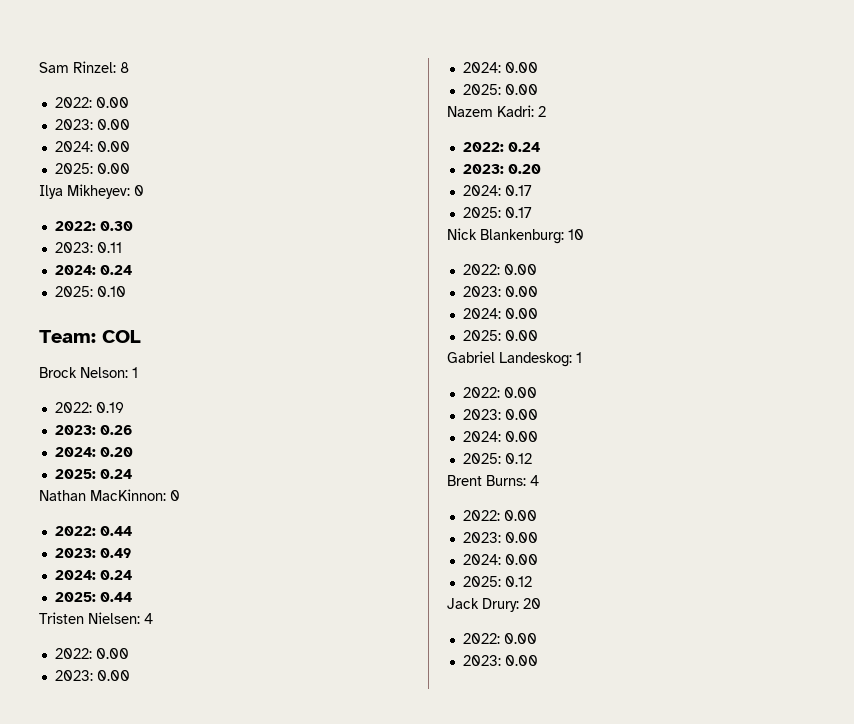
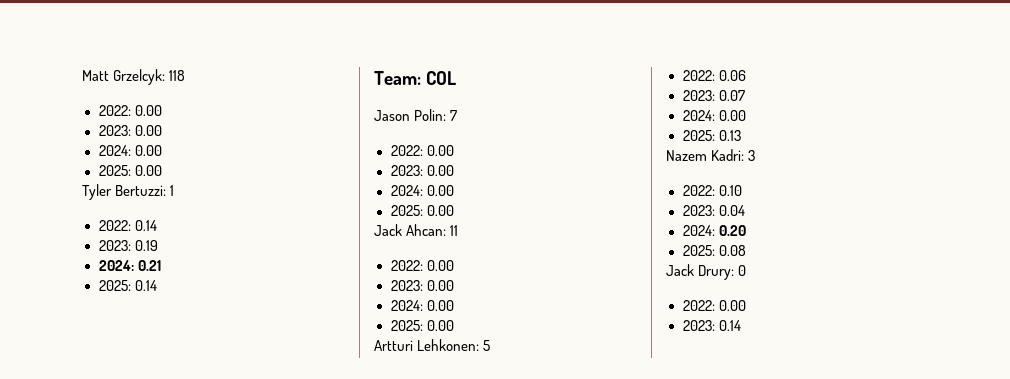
[39,61,129,73] [54,97,129,108] [54,119,130,130] [54,141,130,152] [54,163,130,174] [39,184,144,199] [54,221,133,231] [54,242,122,253] [54,265,132,275] [54,286,126,297] Sam Rinzel: 8 // 2022: 0.00 // 2023: 0.00 // 2024: 0.00 // 2025: 0.00 // Ilya Mikheyev: 0 // 2022: 0.30 // 2023: 0.11 // 2024: 0.24 // 2025: 0.10 -> [82,69,186,85] [98,105,162,116] [98,125,162,136] [98,145,162,156] [98,165,162,176] [82,184,175,200] [98,220,157,231] [98,240,158,251] [98,260,161,271] [98,280,157,291] Matt Grzelcyk: 118 // 2022: 0.00 // 2023: 0.00 // 2024: 0.00 // 2025: 0.00 // Tyler Bertuzzi: 1 // 2022: 0.14 // 2023: 0.19 // 2024: 0.21 // 2025: 0.14
[39,367,138,378] [54,402,124,413] [54,425,132,435] [54,447,133,457] [54,469,132,479] [39,489,180,501] [54,526,132,536] [54,548,131,558] [54,570,132,580] [54,592,132,602] [39,612,153,624] [54,648,129,659] [54,670,130,681] [462,62,538,73] [462,84,538,95] [447,105,546,117] [462,142,540,152] [462,164,541,174] [462,185,532,196] [462,207,532,218] [447,228,584,244] [462,264,537,275] [462,286,538,297] [462,308,538,319] [462,330,538,341] [447,351,582,367] [462,387,537,398] [462,409,538,420] [462,431,538,442] [462,453,532,464] [447,475,539,486] [462,510,537,521] [462,532,538,543] [462,554,538,565] [462,576,532,587] [447,598,541,612] [462,633,537,644] [462,655,538,666] Brock Nelson: 1 // 2022: 0.19 // 2023: 0.26 // 2024: 0.20 // 2025: 0.24 // Nathan MacKinnon: 0 // 2022: 0.44 // 2023: 0.49 // 2024: 0.24 // 2025: 0.44 // Tristen Nielsen: 4 // 2022: 0.00 // 2023: 0.00 // 2024: 0.00 // 2025: 0.00 // Nazem Kadri: 2 // 2022: 0.24 // 2023: 0.20 // 2024: 0.17 // 2025: 0.17 // Nick Blankenburg: 10 // 2022: 0.00 // 2023: 0.00 // 2024: 0.00 // 2025: 0.00 // Gabriel Landeskog: 1 // 2022: 0.00 // 2023: 0.00 // 2024: 0.00 // 2025: 0.12 // Brent Burns: 4 // 2022: 0.00 // 2023: 0.00 // 2024: 0.00 // 2025: 0.12 // Jack Drury: 20 // 2022: 0.00 // 2023: 0.00 -> [374,109,458,121] [390,145,454,156] [390,165,454,176] [390,185,454,196] [390,205,454,216] [374,224,459,236] [390,260,454,271] [390,280,454,291] [390,300,454,311] [390,320,454,331] [374,339,491,351] [682,70,746,81] [682,90,745,101] [682,110,746,121] [682,130,741,141] [666,149,756,161] [682,185,742,196] [682,205,745,216] [682,225,746,236] [682,245,746,256] [666,264,747,280] [682,300,746,311] [682,320,741,331] Jason Polin: 7 // 2022: 0.00 // 2023: 0.00 // 2024: 0.00 // 2025: 0.00 // Jack Ahcan: 11 // 2022: 0.00 // 2023: 0.00 // 2024: 0.00 // 2025: 0.00 // Artturi Lehkonen: 5 // 2022: 0.06 // 2023: 0.07 // 2024: 0.00 // 2025: 0.13 // Nazem Kadri: 3 // 2022: 0.10 // 2023: 0.04 // 2024: 0.20 // 2025: 0.08 // Jack Drury: 0 // 2022: 0.00 // 2023: 0.14

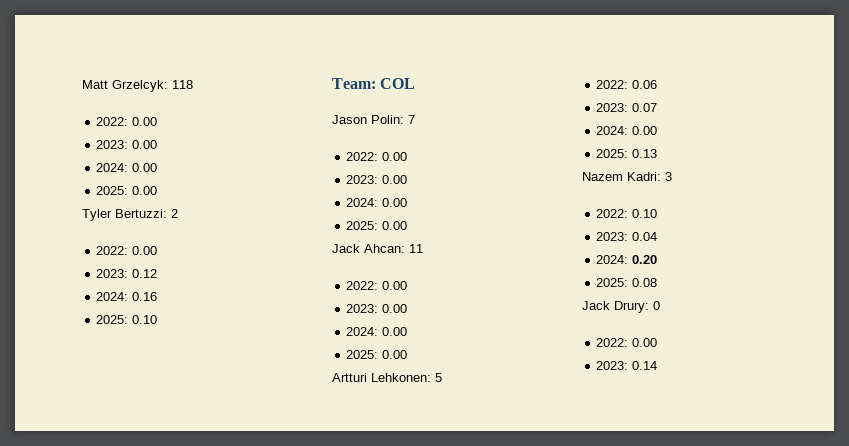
[170,185,175,196] [98,220,157,231] [98,240,158,251] [98,260,161,271] [98,280,157,291] 1 // 2022: 0.14 // 2023: 0.19 // 2024: 0.21 // 2025: 0.14 -> [171,209,178,218] [96,246,158,255] [96,269,158,278] [96,292,158,301] [96,315,158,324] 2 // 2022: 0.00 // 2023: 0.12 // 2024: 0.16 // 2025: 0.10

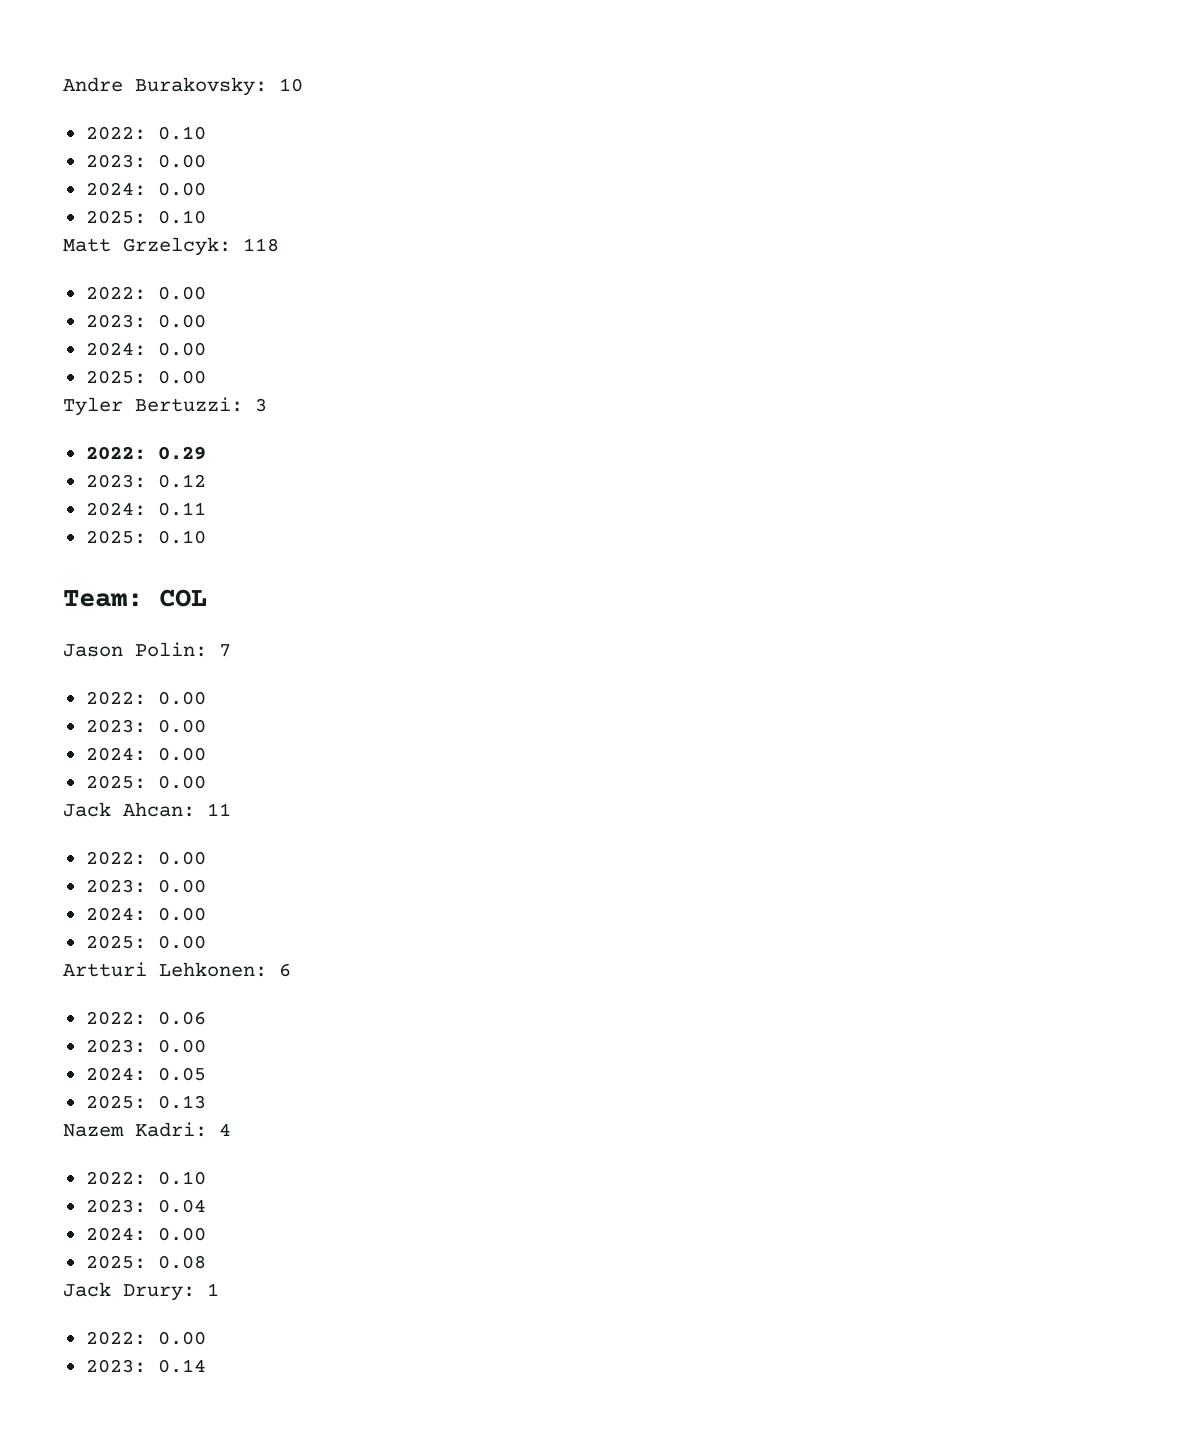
(82, 84) none -> [63,77,303,96] [85,126,206,140] [85,154,206,168] [85,182,206,196] [85,210,206,224] Andre Burakovsky: 10 // 2022: 0.10 // 2023: 0.00 // 2024: 0.00 // 2025: 0.10 //
[171,209,178,218] [96,246,158,255] 2 // 2022: 0.00 -> [255,398,267,412] [85,446,206,460] 3 // 2022: 0.29
[132,292,158,301] 0.16 -> [157,502,206,516] 0.11
[435,373,442,382] 5 -> [279,963,291,977] 6
[632,103,658,112] [596,126,658,135] 0.07 // 2024: 0.00 -> [157,1039,206,1053] [85,1067,206,1081] 0.00 // 2024: 0.05
[665,172,672,181] 3 -> [219,1123,231,1136] 4
[632,255,658,264] 0.20 -> [157,1227,206,1241] 0.00
[653,301,660,310] 0 -> [207,1283,219,1296] 1

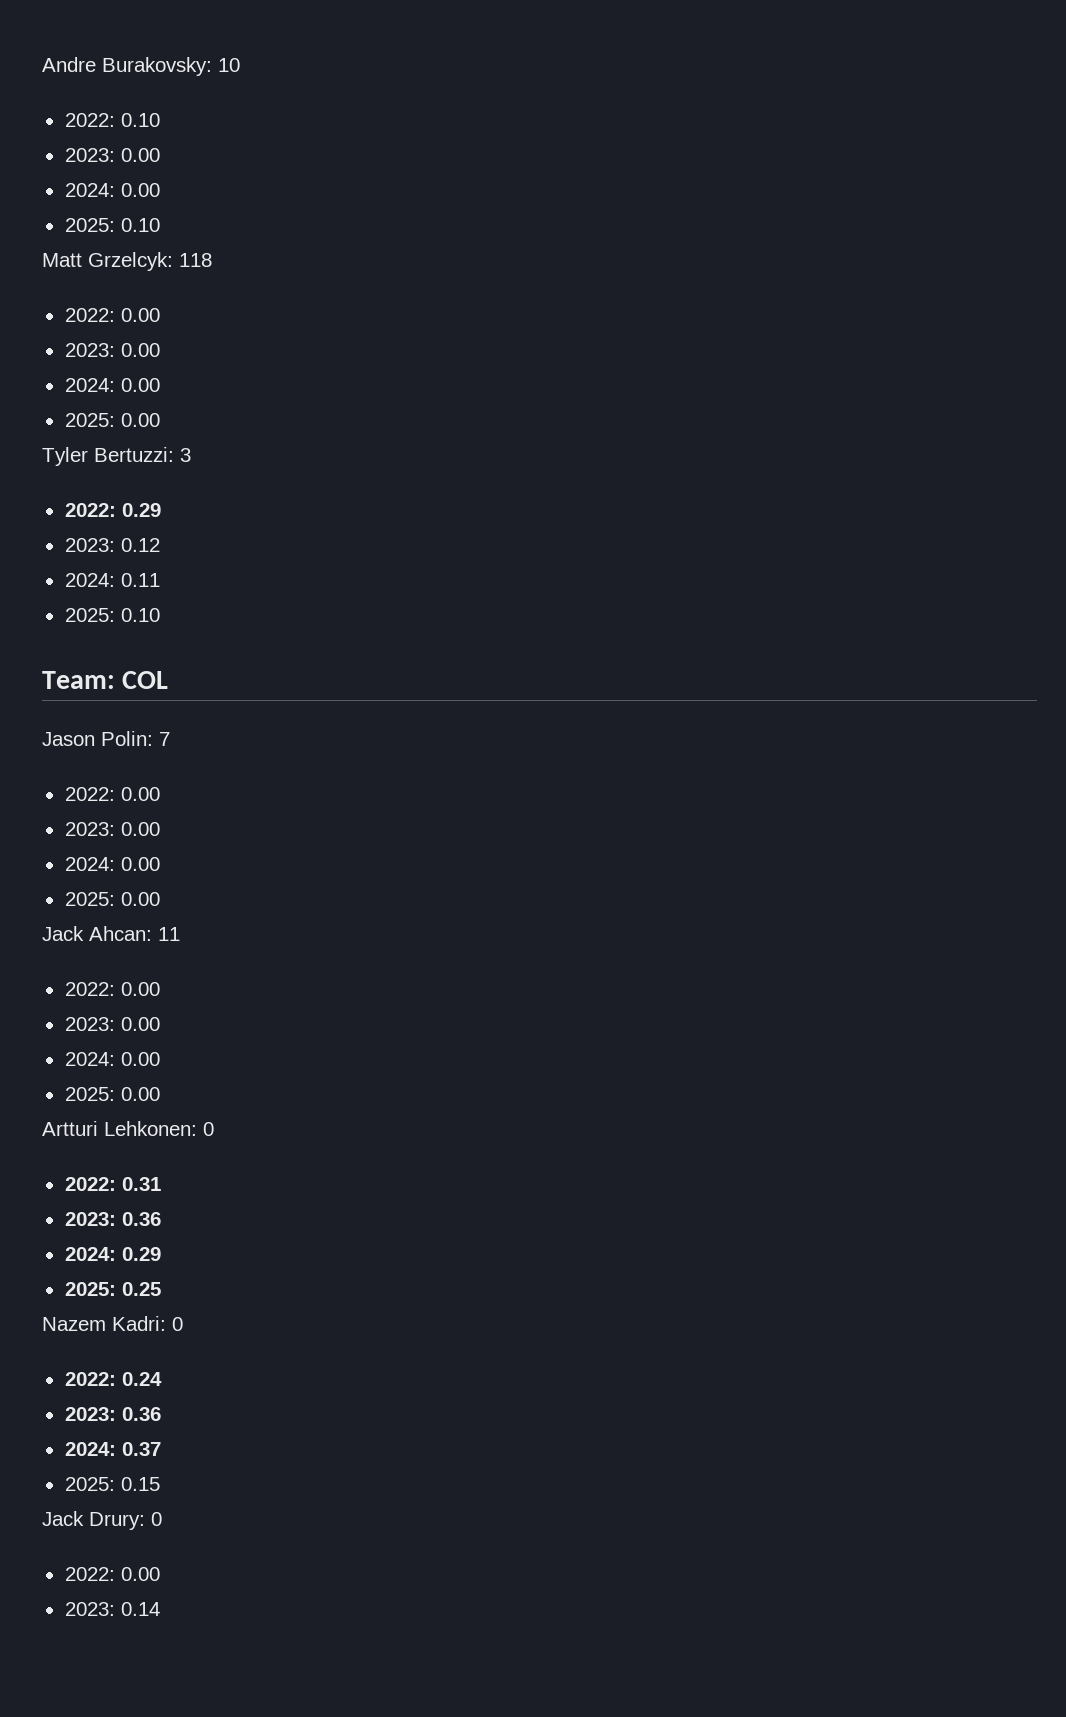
[279,963,291,977] [85,1011,206,1025] [85,1039,206,1053] [85,1067,206,1081] [85,1095,206,1109] 6 // 2022: 0.06 // 2023: 0.00 // 2024: 0.05 // 2025: 0.13 -> [203,1122,214,1136] [64,1177,161,1191] [64,1212,161,1226] [64,1247,161,1261] [64,1282,161,1296] 0 // 2022: 0.31 // 2023: 0.36 // 2024: 0.29 // 2025: 0.25
[219,1123,231,1136] [85,1171,206,1185] [85,1199,206,1213] [85,1227,206,1241] [85,1255,206,1269] 4 // 2022: 0.10 // 2023: 0.04 // 2024: 0.00 // 2025: 0.08 -> [172,1317,183,1331] [64,1372,162,1386] [64,1407,161,1421] [64,1442,161,1456] [64,1477,160,1491] 0 // 2022: 0.24 // 2023: 0.36 // 2024: 0.37 // 2025: 0.15
[207,1283,219,1296] 1 -> [151,1512,162,1526] 0

